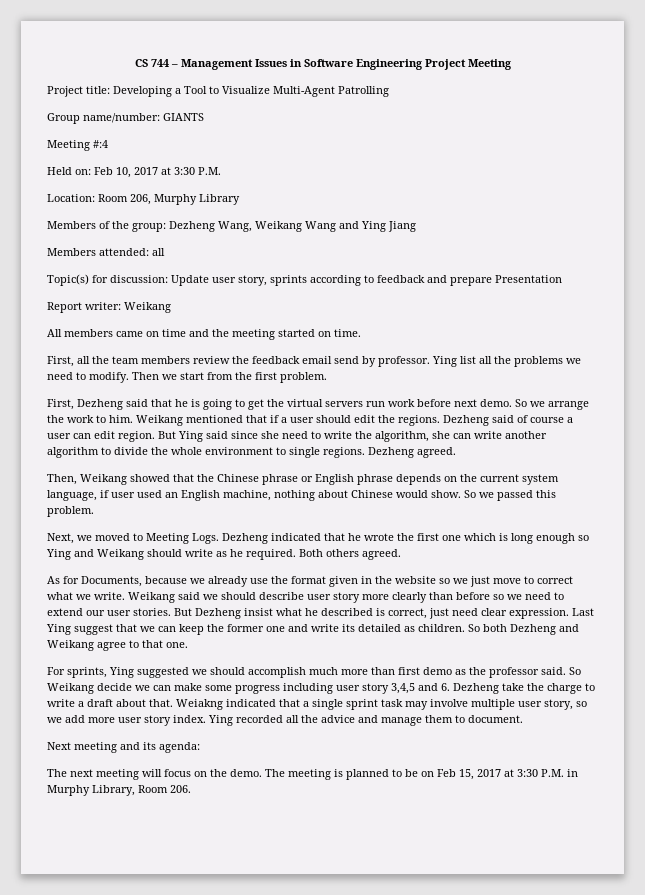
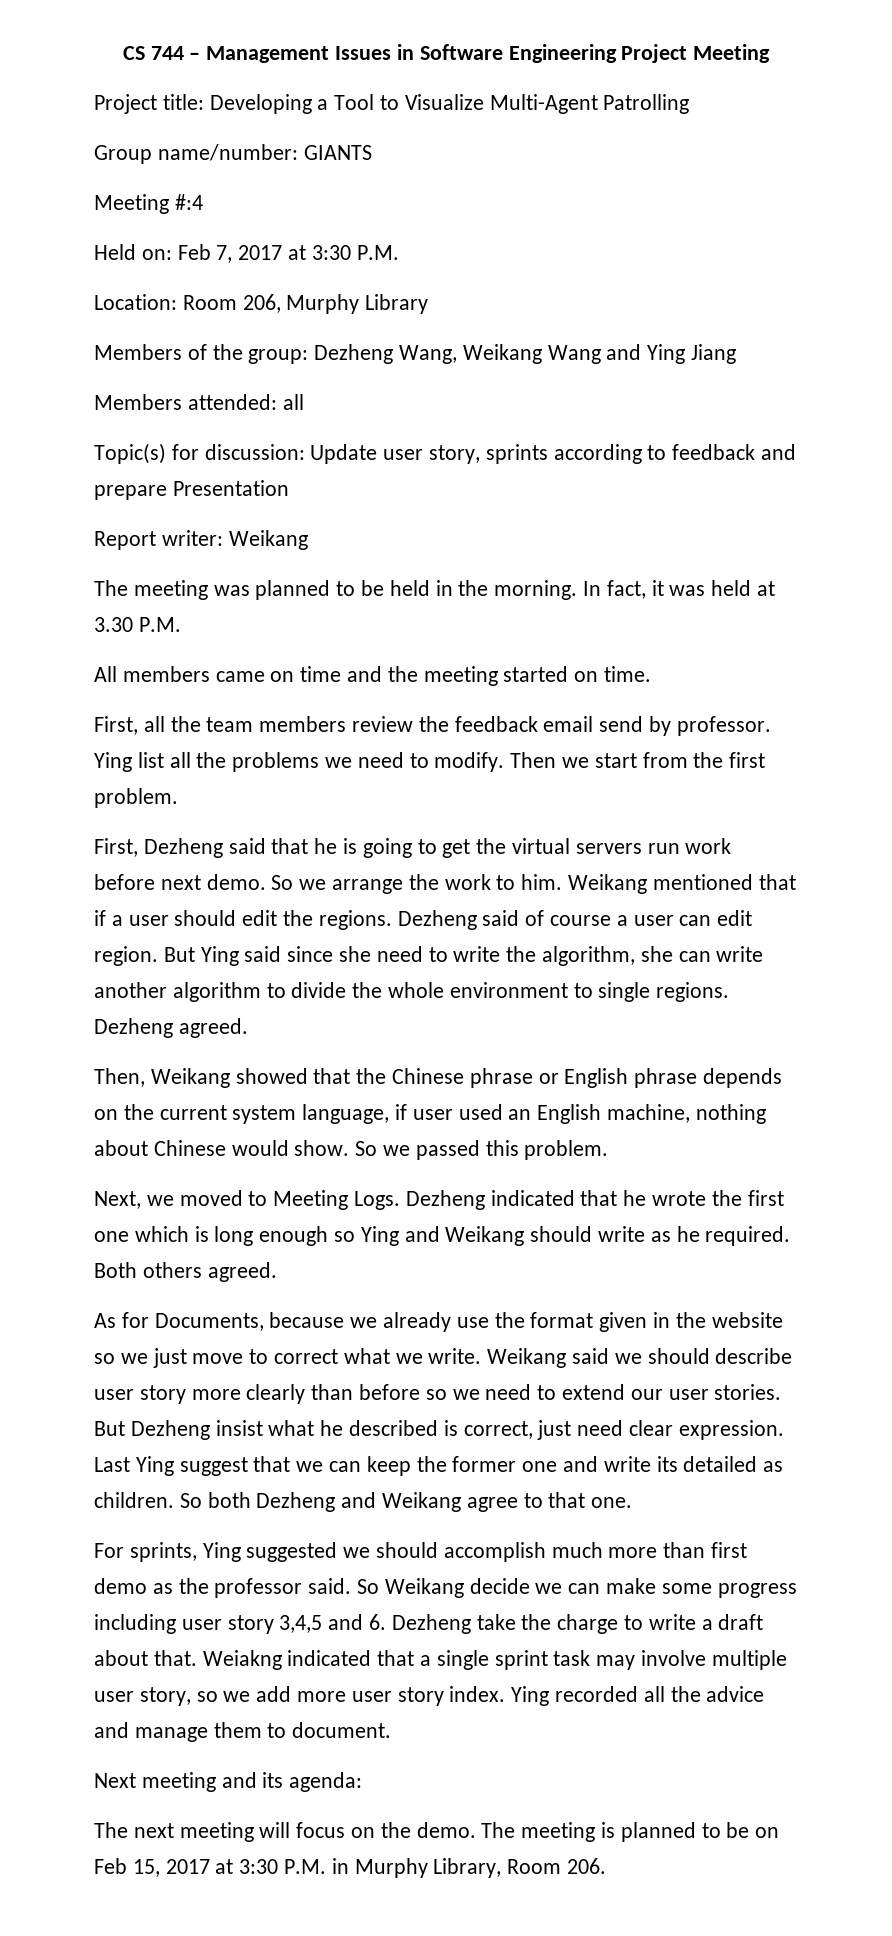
[116,167,131,178] 10, -> [216,245,233,263] 7,
(171, 307) none -> [94,580,776,600] [94,617,181,632] // The meeting was planned to be held in the morning. In fact, it was held at 3.30 P.M.

